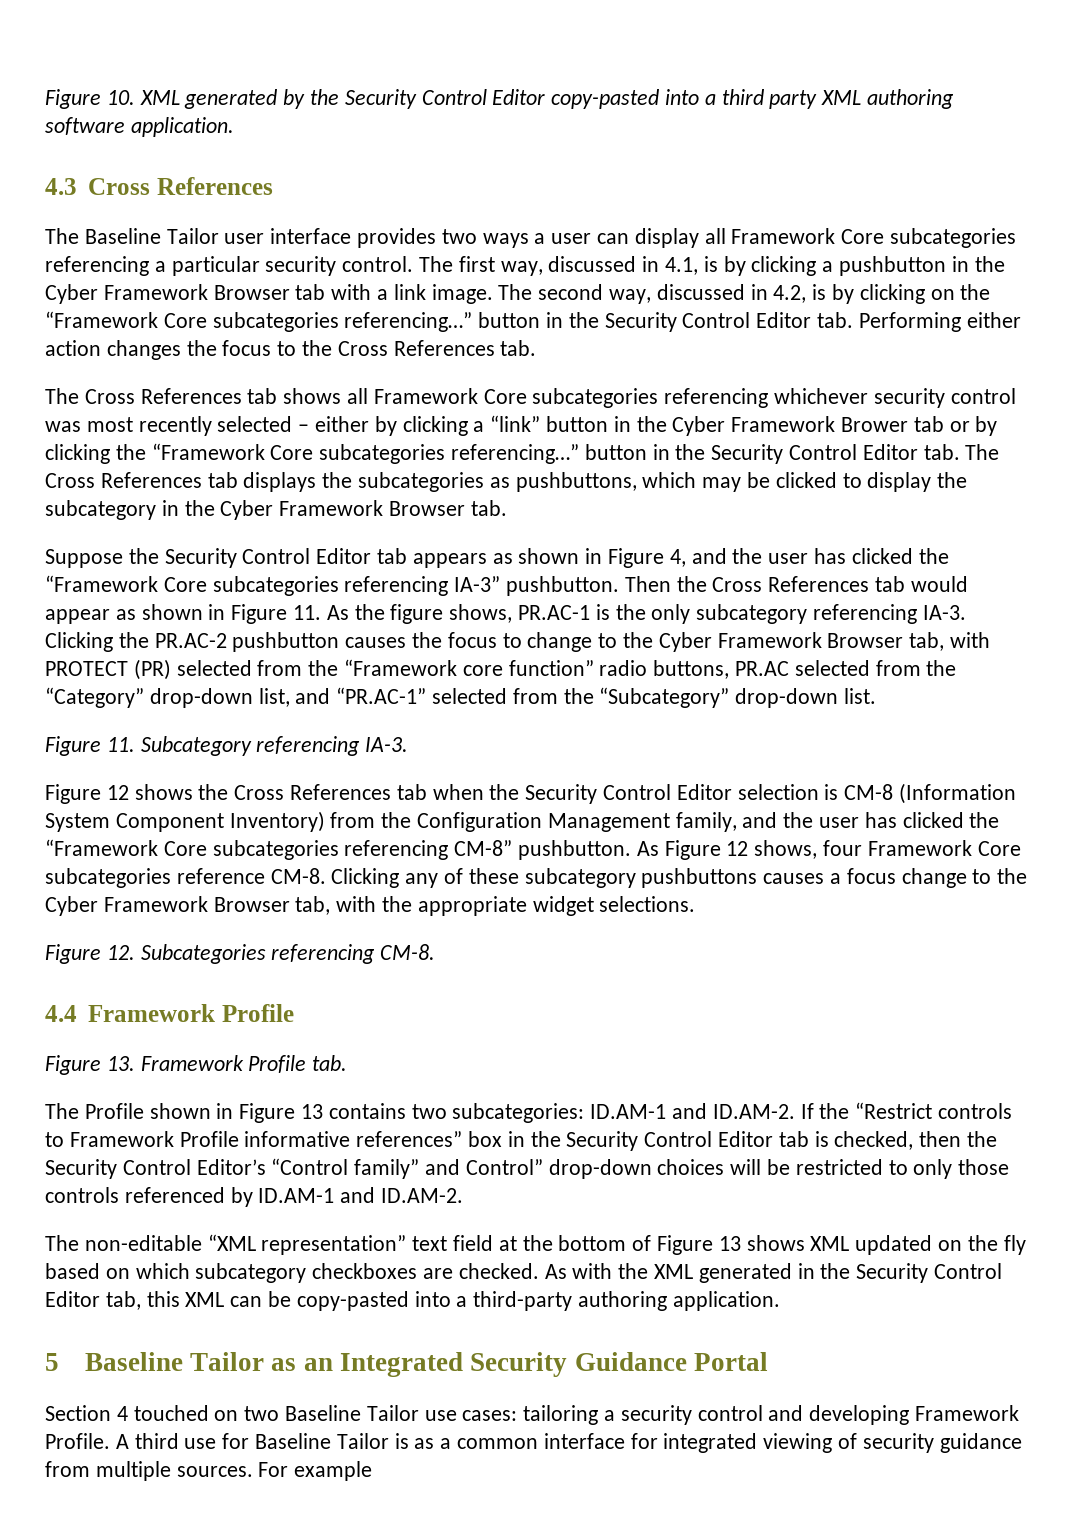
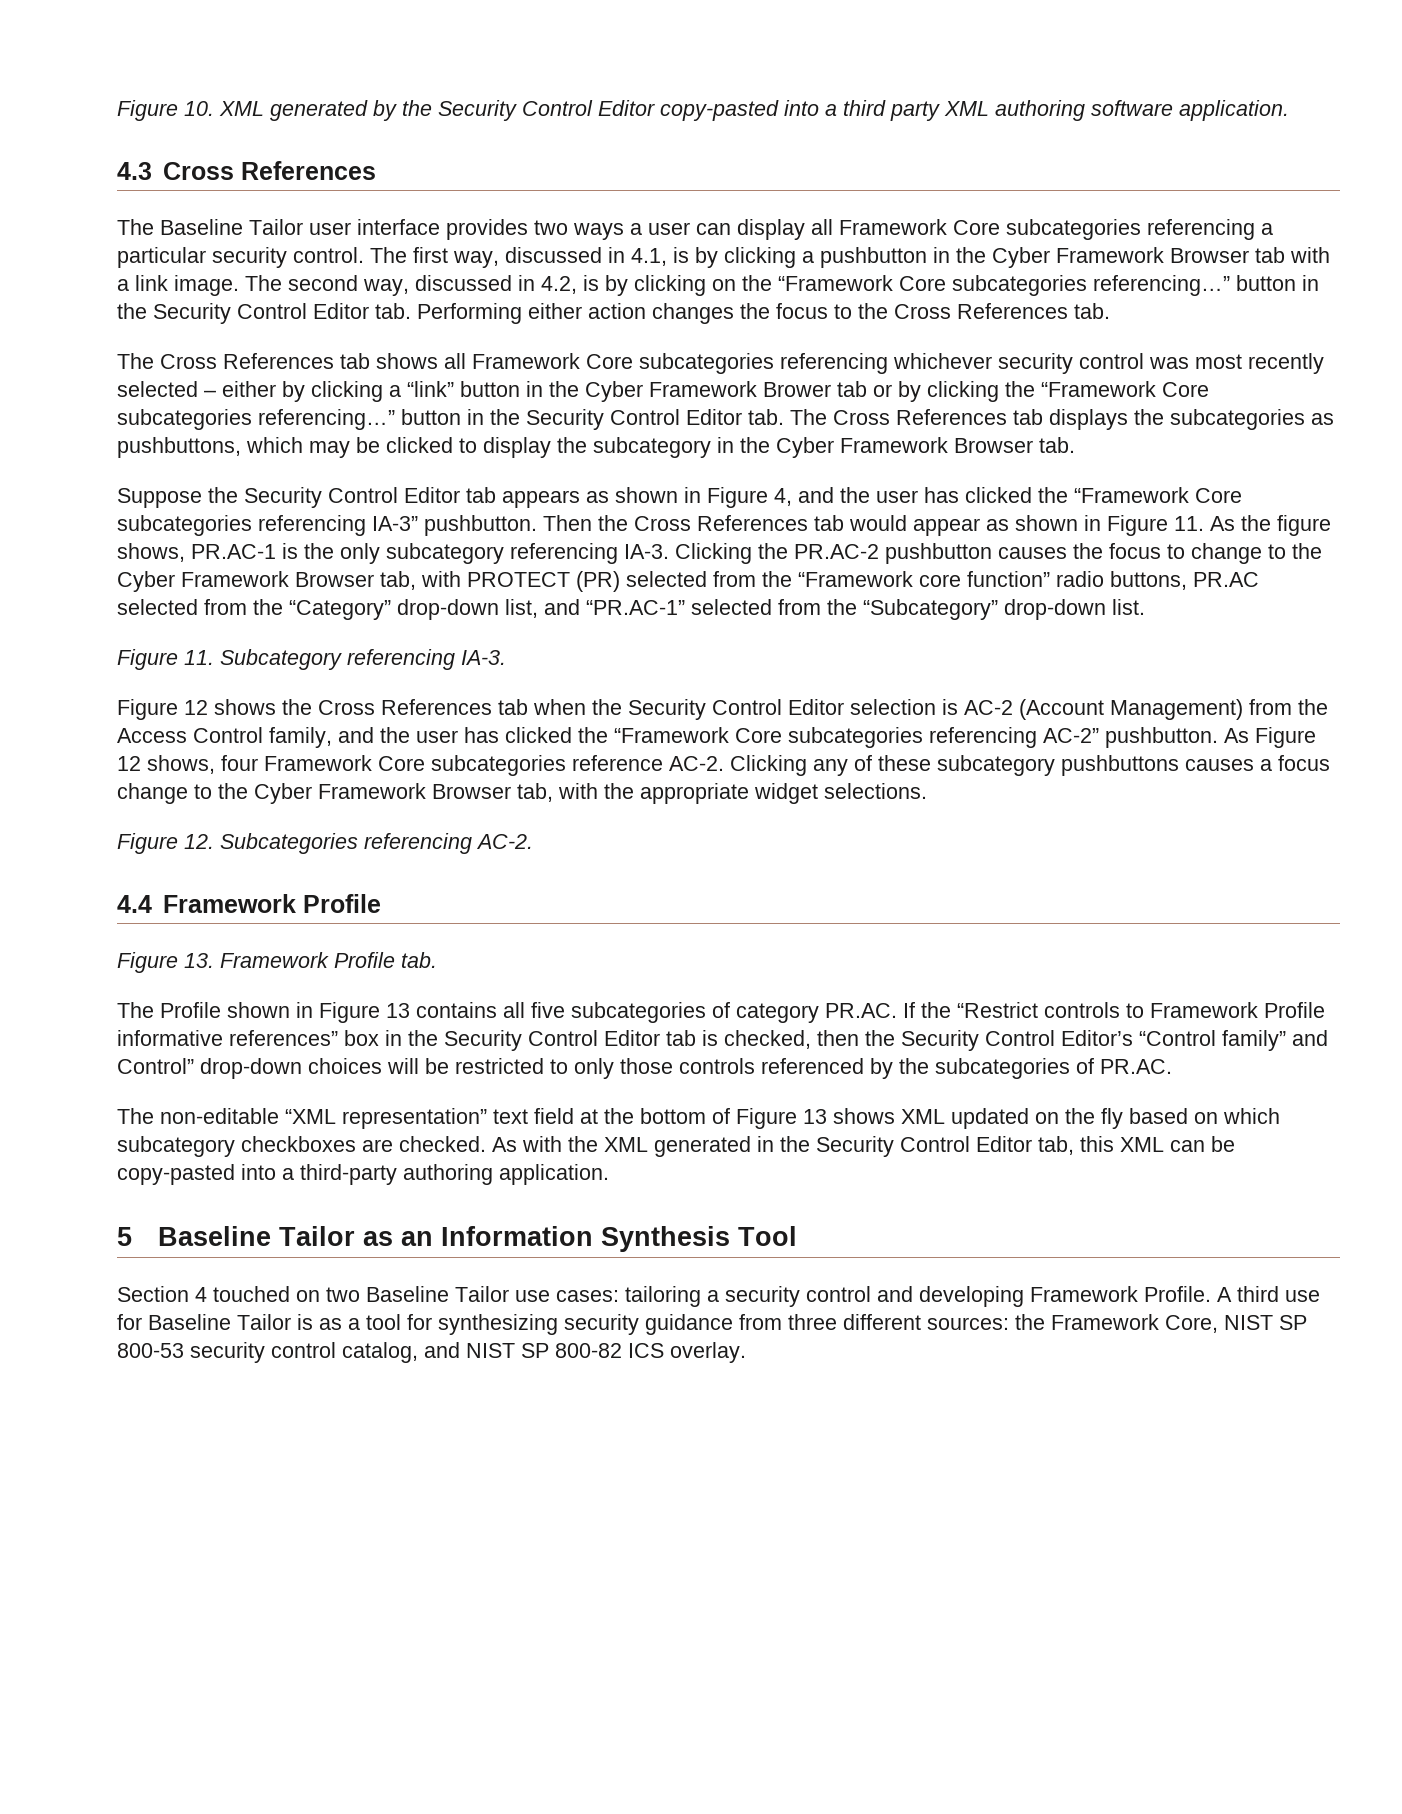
[844,783,1017,804] [45,811,670,832] CM-8 (Information System Component Inventory) from the Configuration Management -> [964,699,1328,720] [117,727,263,743] AC-2 (Account Management) from the Access Control
[454,840,513,856] CM-8” -> [1043,728,1099,743] AC-2”
[270,868,326,884] CM-8. -> [669,756,724,771] AC-2.
[380,944,436,960] CM-8. -> [476,834,533,849] AC-2.
[411,1103,795,1123] two subcategories: ID.AM-1 and ID.AM-2. -> [503,1002,897,1023] all five subcategories of category PR.AC.
[258,1187,464,1203] ID.AM-1 and ID.AM-2. -> [899,1058,1172,1079] the subcategories of PR.AC.
[339,1352,768,1377] Integrated Security Guidance Portal -> [441,1226,798,1252] Information Synthesis Tool
[457,1433,1022,1453] [45,1461,373,1481] common interface for integrated viewing of security guidance from multiple sources. For example -> [366,1314,1307,1335] [117,1342,746,1363] tool for synthesizing security guidance from three different sources: the Framework Core, NIST SP 800-53 security control catalog, and NIST SP 800-82 ICS overlay.

